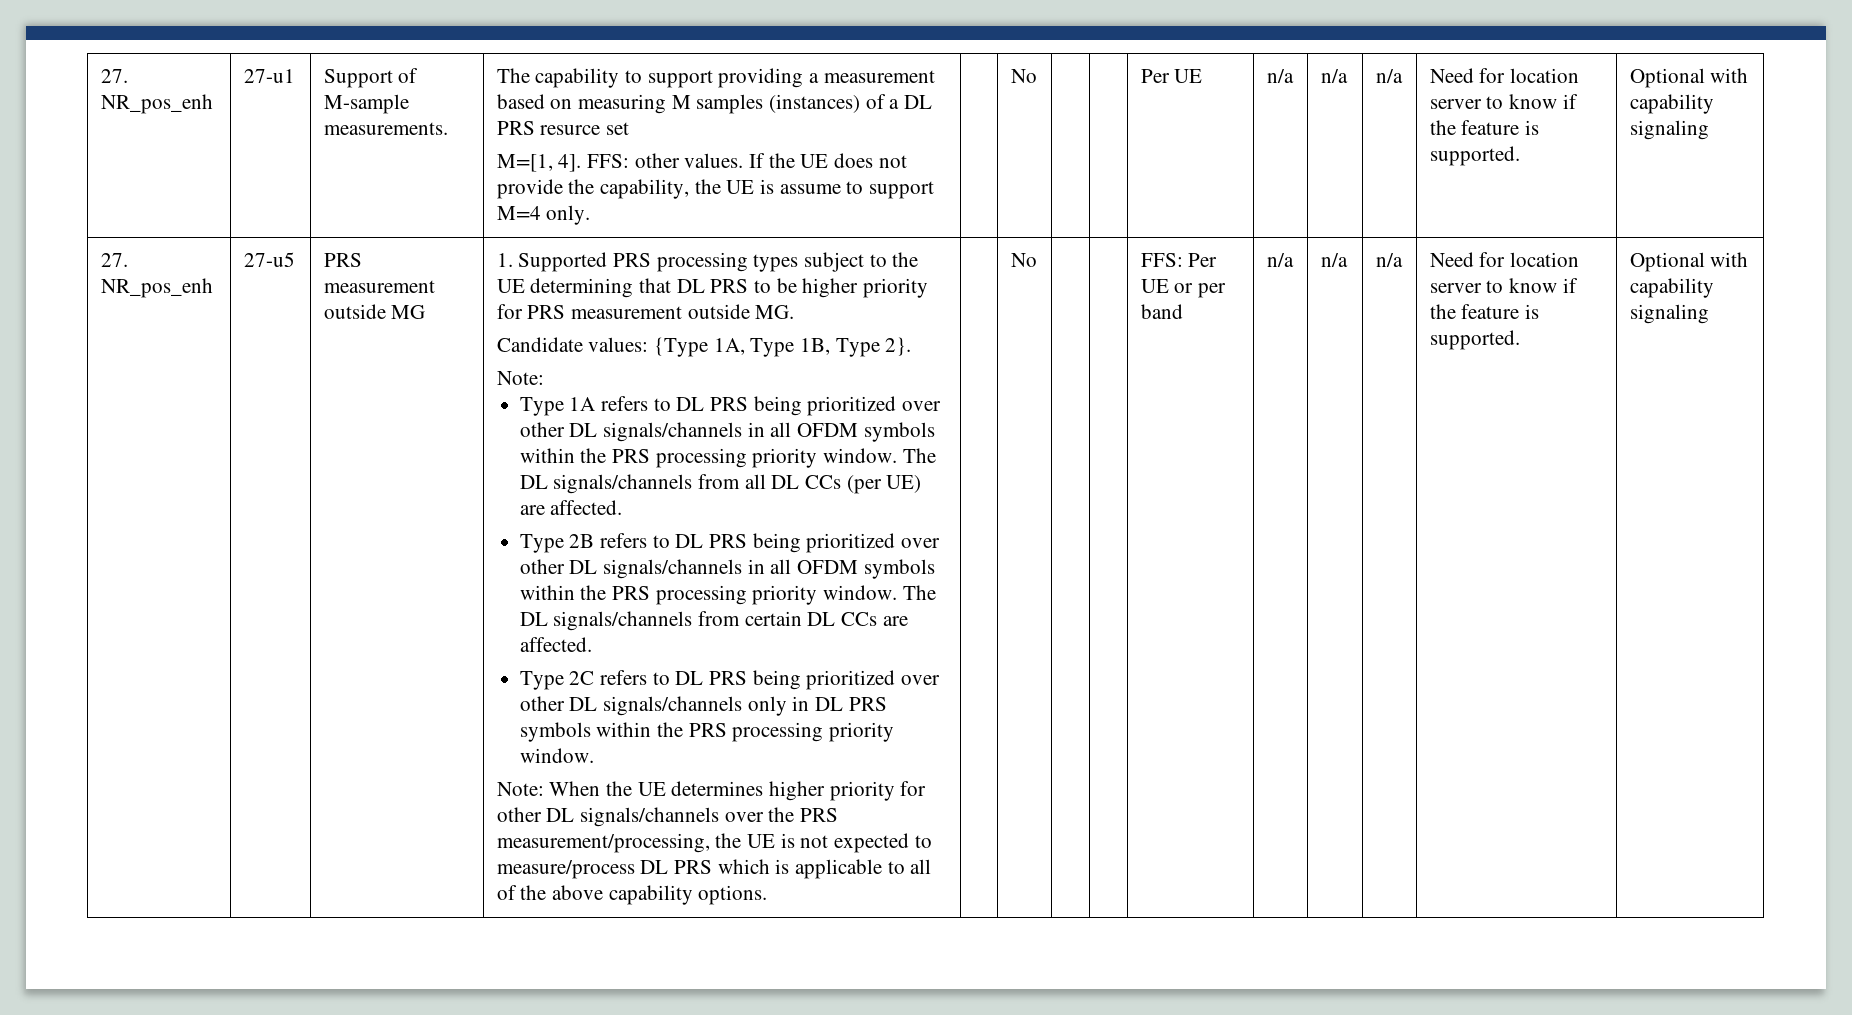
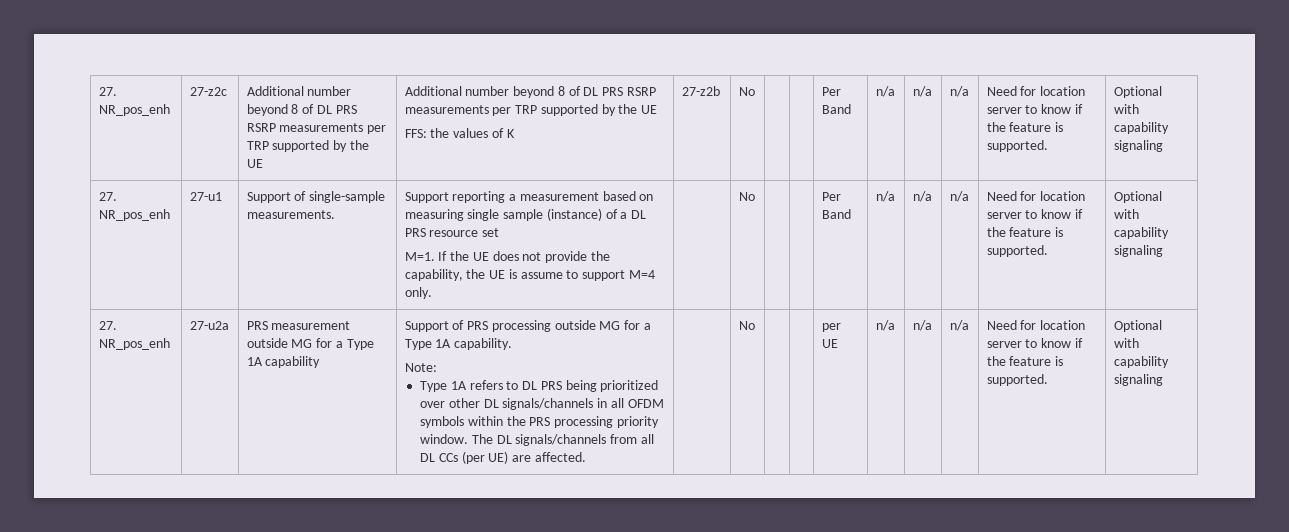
[100,69,128,83] [100,94,213,114] [243,69,295,83] [323,68,419,88] [323,94,409,114] [323,122,448,135] [496,68,935,88] [496,94,932,114] [496,121,629,135] [496,153,907,172] [496,179,934,199] [496,205,591,225] [1010,69,1037,83] [1140,69,1203,83] 27. NR_pos_enh | 27-u1 | Support of M-sample measurements. | The capability to support providing a measurement based on measuring M samples (instances) of a DL PRS resurce set // M=[1, 4]. FFS: other values. If the UE does not provide the capability, the UE is assume to support M=4 only. | | No | | | Per UE -> [98,87,117,96] [98,104,170,116] [189,87,227,96] [246,86,352,96] [246,104,357,116] [246,123,387,134] [246,140,369,152] [246,159,263,168] [404,86,657,98] [404,104,658,116] [404,128,515,138] [681,86,720,96] [738,87,755,96] [821,87,841,96] [821,104,851,114] 27. NR_pos_enh | 27-z2c | Additional number beyond 8 of DL PRS RSRP measurements per TRP supported by the UE | Additional number beyond 8 of DL PRS RSRP measurements per TRP supported by the UE // FFS: the values of K | 27-z2b | No | | | Per Band
[243,252,295,267] [323,253,362,267] [323,280,435,293] [323,304,426,319] [496,252,919,272] [496,278,928,298] [496,304,795,319] [496,337,912,357] 27-u5 | PRS measurement outside MG | 1. Supported PRS processing types subject to the UE determining that DL PRS to be higher priority for PRS measurement outside MG. // Candidate values: {Type 1A, Type 1B, Type 2}. -> [189,192,222,201] [246,191,386,203] [246,210,335,219] [404,191,654,203] [404,208,647,221] [404,228,500,237] [404,251,611,263] [404,269,656,281] [404,287,432,299] [738,192,755,201] [821,192,841,201] [821,209,851,219] [875,191,895,202] [912,191,932,202] [949,191,969,202] [986,191,1086,201] [986,209,1083,219] [986,227,1064,237] [986,245,1048,257] [1113,191,1162,203] [1113,209,1139,219] [1113,227,1169,239] [1113,245,1163,257] [98,321,117,330] [98,338,170,350] [189,321,229,330] [246,321,351,330] [246,338,374,350] [246,356,321,368] [404,320,652,332] [404,338,513,350] 27-u1 | Support of single-sample measurements. | Support reporting a measurement based on measuring single sample (instance) of a DL PRS resource set // M=1. If the UE does not provide the capability, the UE is assume to support M=4 only. | | No | | | Per Band | n/a | n/a | n/a | Need for location server to know if the feature is supported. | Optional with capability signaling // 27. NR_pos_enh | 27-u2a | PRS measurement outside MG for a Type 1A capability | Support of PRS processing outside MG for a Type 1A capability.
[519,533,941,553] [519,559,935,579] [519,585,936,605] [519,611,908,631] [519,637,592,652] [519,670,941,690] [519,696,887,716] [519,722,895,742] [519,748,594,763] [496,781,927,801] [496,807,838,827] [496,833,932,853] [496,859,932,879] [496,885,768,905] [1010,253,1037,267] [1140,253,1218,267] [1140,279,1226,298] [1140,304,1183,319] // Type 2B refers to DL PRS being prioritized over other DL signals/channels in all OFDM symbols within the PRS processing priority window. The DL signals/channels from certain DL CCs are affected. // Type 2C refers to DL PRS being prioritized over other DL signals/channels only in DL PRS symbols within the PRS processing priority window. // Note: When the UE determines higher priority for other DL signals/channels over the PRS measurement/processing, the UE is not expected to measure/process DL PRS which is applicable to all of the above capability options. | | No | | | FFS: Per UE or per band -> [738,321,755,330] [821,323,841,332] [821,339,838,348] | | No | | | per UE

